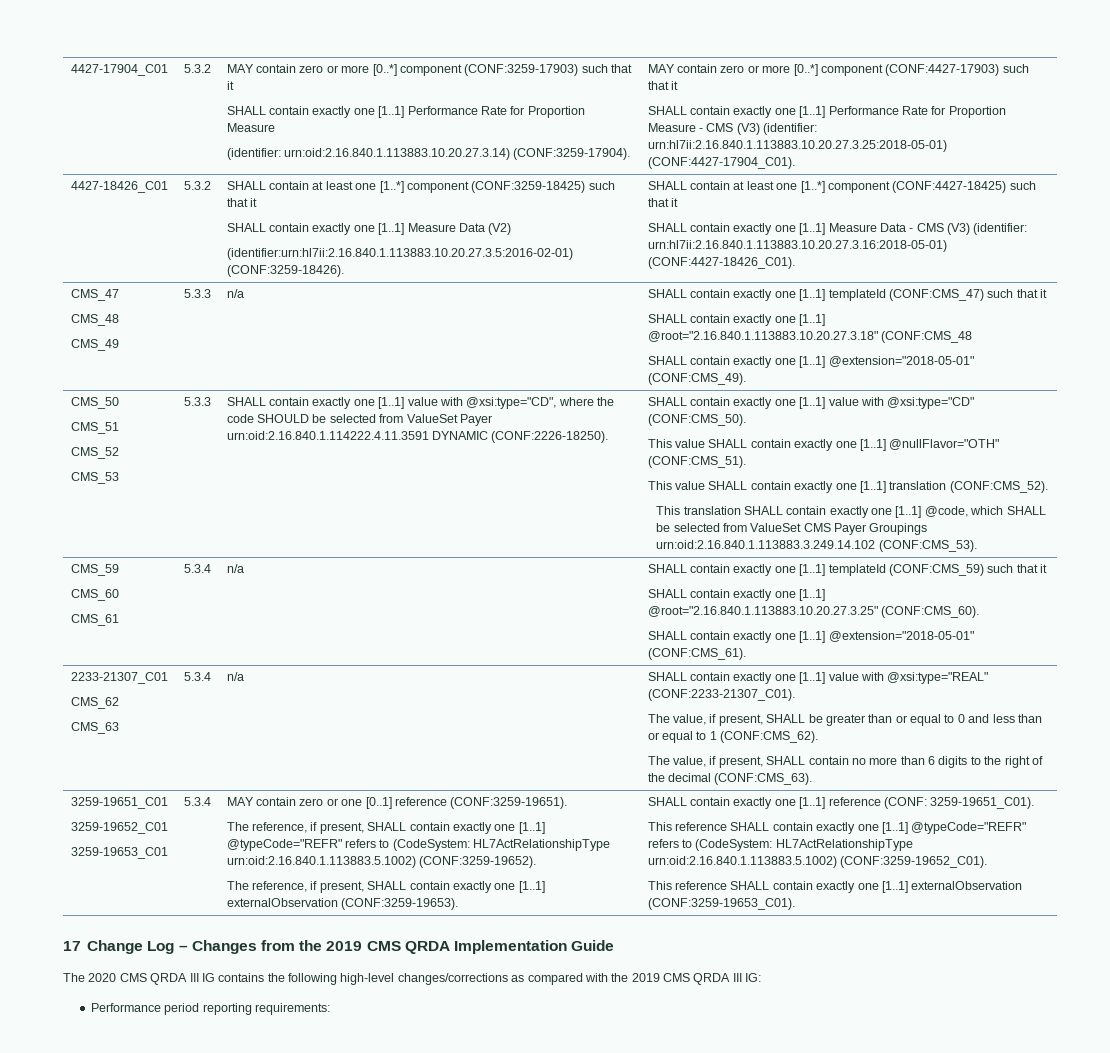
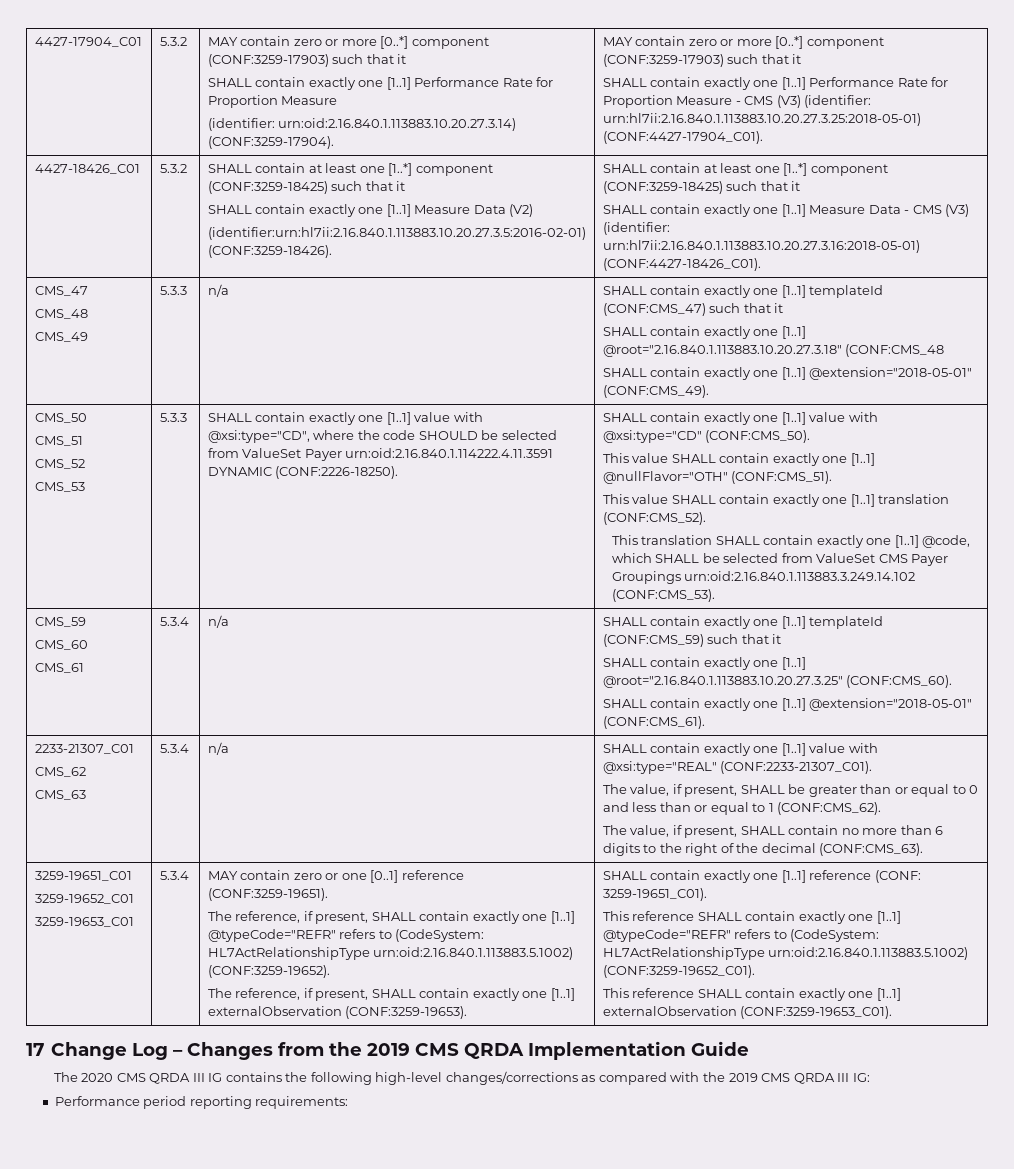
[885,64,1000,76] (CONF:4427-17903) -> [602,54,724,67] (CONF:3259-17903)
[892,181,1007,193] (CONF:4427-18425) -> [602,181,723,194] (CONF:3259-18425)

